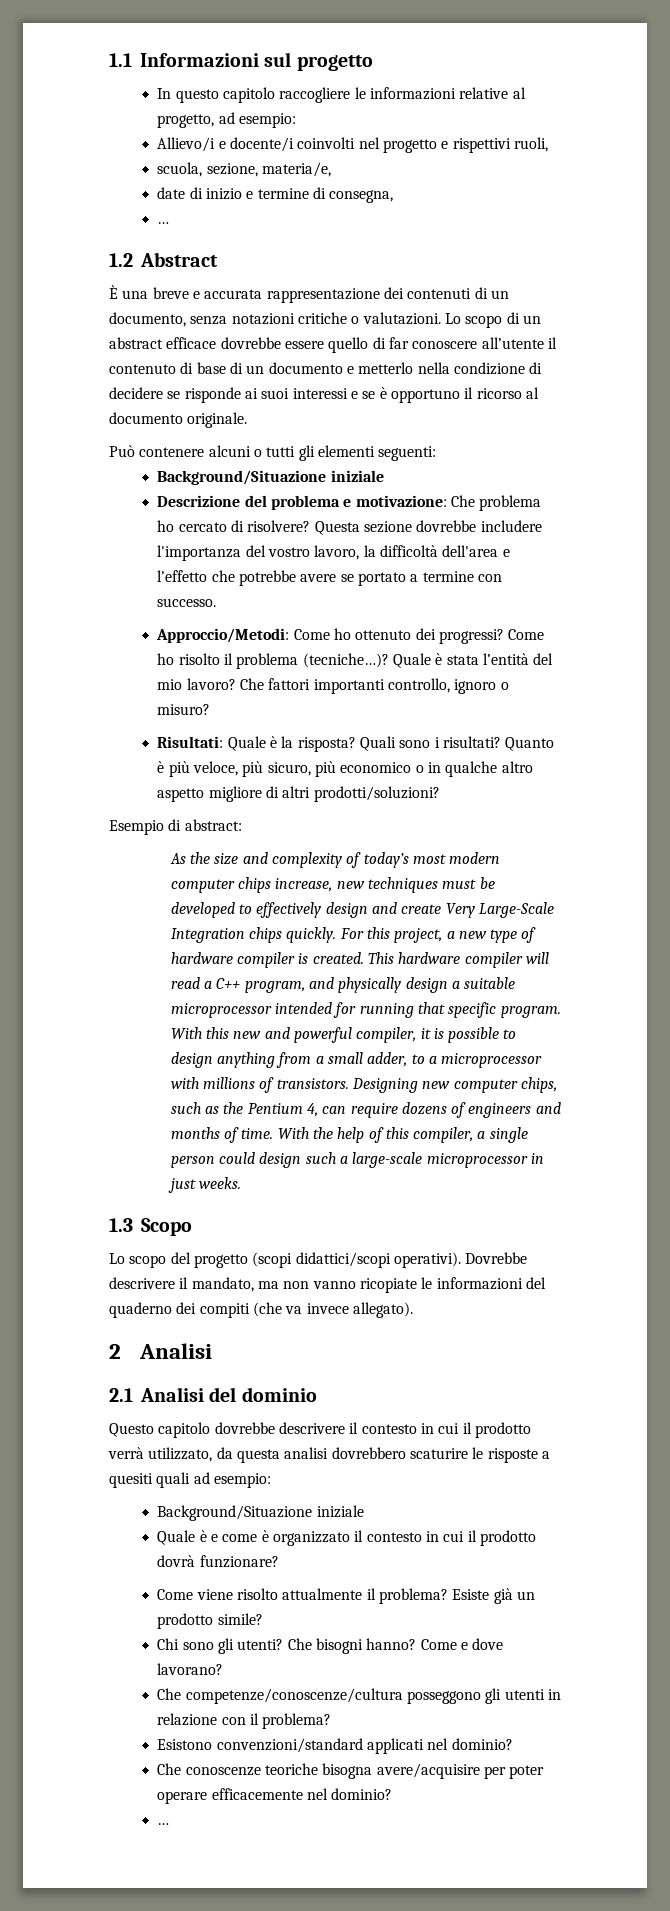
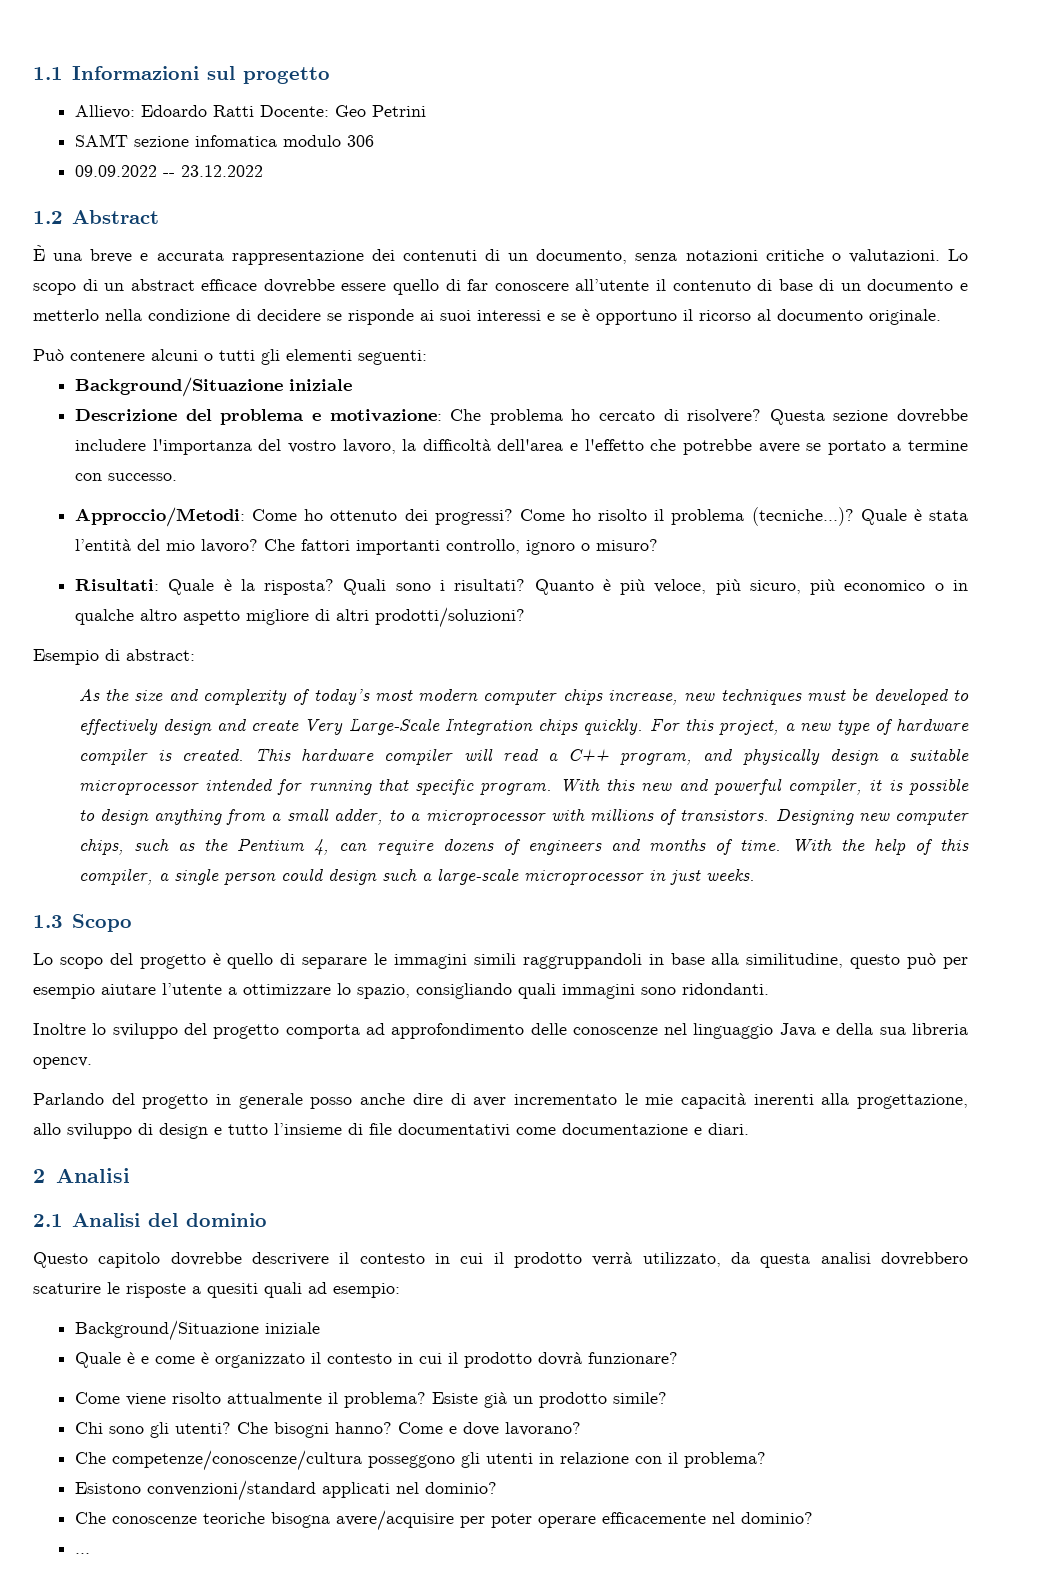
[157,87,526,103] [157,112,297,128] [157,137,548,153] [157,162,332,177] [157,187,394,203] [157,222,170,224] In questo capitolo raccogliere le informazioni relative al progetto, ad esempio: // Allievo/i e docente/i coinvolti nel progetto e rispettivi ruoli, // scuola, sezione, materia/e, // date di inizio e termine di consegna, // … -> [75,105,427,119] [75,134,375,147] [75,165,264,177] Allievo: Edoardo Ratti Docente: Geo Petrini // SAMT sezione infomatica modulo 306 // 09.09.2022 -- 23.12.2022
[252,1252,528,1268] [109,1277,546,1293] [109,1302,413,1318] (scopi didattici/scopi operativi). Dovrebbe descrivere il mandato, ma non vanno ricopiate le informazioni del quaderno dei compiti (che va invece allegato). -> [212,953,969,969] [33,983,769,999] [33,1023,968,1039] [33,1057,92,1069] [33,1093,968,1109] [33,1123,749,1139] è quello di separare le immagini simili raggruppandoli in base alla similitudine, questo può per esempio aiutare l’utente a ottimizzare lo spazio, consigliando quali immagini sono ridondanti. // Inoltre lo sviluppo del progetto comporta ad approfondimento delle conoscenze nel linguaggio Java e della sua libreria opencv. // Parlando del progetto in generale posso anche dire di aver incrementato le mie capacità inerenti alla progettazione, allo sviluppo di design e tutto l’insieme di file documentativi come documentazione e diari.

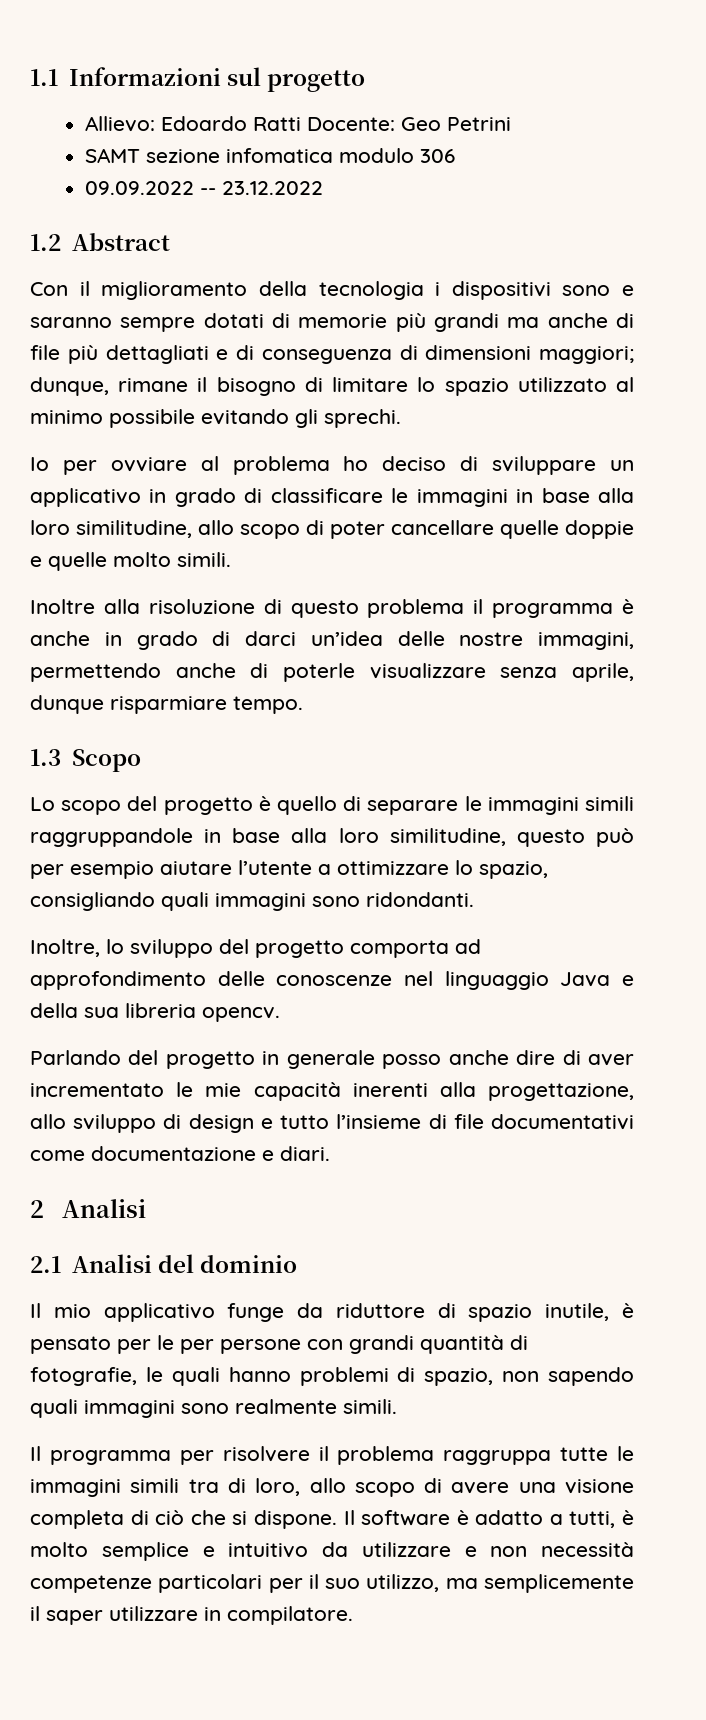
[33,245,968,265] [33,279,968,295] [33,309,941,325] [33,349,427,365] [75,377,353,397] [75,409,968,425] [75,439,968,455] [75,473,178,481] [75,507,969,527] [75,539,659,555] [75,579,968,595] [75,607,526,628] [33,649,195,665] [78,688,970,705] [78,718,969,735] [78,748,970,765] [78,778,970,795] [78,808,969,825] [78,838,970,855] [78,868,755,885] È una breve e accurata rappresentazione dei contenuti di un documento, senza notazioni critiche o valutazioni. Lo scopo di un abstract efficace dovrebbe essere quello di far conoscere all’utente il contenuto di base di un documento e metterlo nella condizione di decidere se risponde ai suoi interessi e se è opportuno il ricorso al documento originale. // Può contenere alcuni o tutti gli elementi seguenti: // Background/Situazione iniziale // Descrizione del problema e motivazione: Che problema ho cercato di risolvere? Questa sezione dovrebbe includere l'importanza del vostro lavoro, la difficoltà dell'area e l'effetto che potrebbe avere se portato a termine con successo. // Approccio/Metodi: Come ho ottenuto dei progressi? Come ho risolto il problema (tecniche…)? Quale è stata l’entità del mio lavoro? Che fattori importanti controllo, ignoro o misuro? // Risultati: Quale è la risposta? Quali sono i risultati? Quanto è più veloce, più sicuro, più economico o in qualche altro aspetto migliore di altri prodotti/soluzioni? // Esempio di abstract: // As the size and complexity of today’s most modern computer chips increase, new techniques must be developed to effectively design and create Very Large-Scale Integration chips quickly. For this project, a new type of hardware compiler is created. This hardware compiler will read a C++ program, and physically design a suitable microprocessor intended for running that specific program. With this new and powerful compiler, it is possible to design anything from a small adder, to a microprocessor with millions of transistors. Designing new computer chips, such as the Pentium 4, can require dozens of engineers and months of time. With the help of this compiler, a single person could design such a large-scale microprocessor in just weeks. -> [30,281,634,300] [30,313,634,332] [30,345,634,364] [30,377,634,396] [30,409,401,428] [30,456,635,475] [30,488,635,507] [30,520,634,539] [30,552,231,571] [30,599,634,618] [30,631,634,650] [30,663,634,682] [30,695,303,714] Con il miglioramento della tecnologia i dispositivi sono e saranno sempre dotati di memorie più grandi ma anche di file più dettagliati e di conseguenza di dimensioni maggiori; dunque, rimane il bisogno di limitare lo spazio utilizzato al minimo possibile evitando gli sprechi. // Io per ovviare al problema ho deciso di sviluppare un applicativo in grado di classificare le immagini in base alla loro similitudine, allo scopo di poter cancellare quelle doppie e quelle molto simili. // Inoltre alla risoluzione di questo problema il programma è anche in grado di darci un’idea delle nostre immagini, permettendo anche di poterle visualizzare senza aprile, dunque risparmiare tempo.
[522,953,740,969] raggruppandoli in base alla -> [30,828,379,847] raggruppandole in base alla loro
[33,1023,86,1035] Inoltre -> [30,939,100,957] Inoltre,
[33,1252,969,1268] [33,1282,400,1298] [75,1320,321,1341] [75,1352,679,1368] [75,1392,668,1408] [75,1422,582,1438] [75,1450,767,1471] [75,1480,498,1501] [75,1510,814,1531] [75,1553,91,1554] Questo capitolo dovrebbe descrivere il contesto in cui il prodotto verrà utilizzato, da questa analisi dovrebbero scaturire le risposte a quesiti quali ad esempio: // Background/Situazione iniziale // Quale è e come è organizzato il contesto in cui il prodotto dovrà funzionare? // Come viene risolto attualmente il problema? Esiste già un prodotto simile? // Chi sono gli utenti? Che bisogni hanno? Come e dove lavorano? // Che competenze/conoscenze/cultura posseggono gli utenti in relazione con il problema? // Esistono convenzioni/standard applicati nel dominio? // Che conoscenze teoriche bisogna avere/acquisire per poter operare efficacemente nel dominio? // … -> [30,1303,634,1322] [30,1335,528,1354] [30,1367,634,1386] [30,1399,397,1418] [30,1446,634,1465] [30,1478,634,1497] [30,1510,635,1529] [30,1542,634,1561] [30,1574,634,1593] [30,1606,353,1625] Il mio applicativo funge da riduttore di spazio inutile, è pensato per le per persone con grandi quantità di fotografie, le quali hanno problemi di spazio, non sapendo quali immagini sono realmente simili. // Il programma per risolvere il problema raggruppa tutte le immagini simili tra di loro, allo scopo di avere una visione completa di ciò che si dispone. Il software è adatto a tutti, è molto semplice e intuitivo da utilizzare e non necessità competenze particolari per il suo utilizzo, ma semplicemente il saper utilizzare in compilatore.

